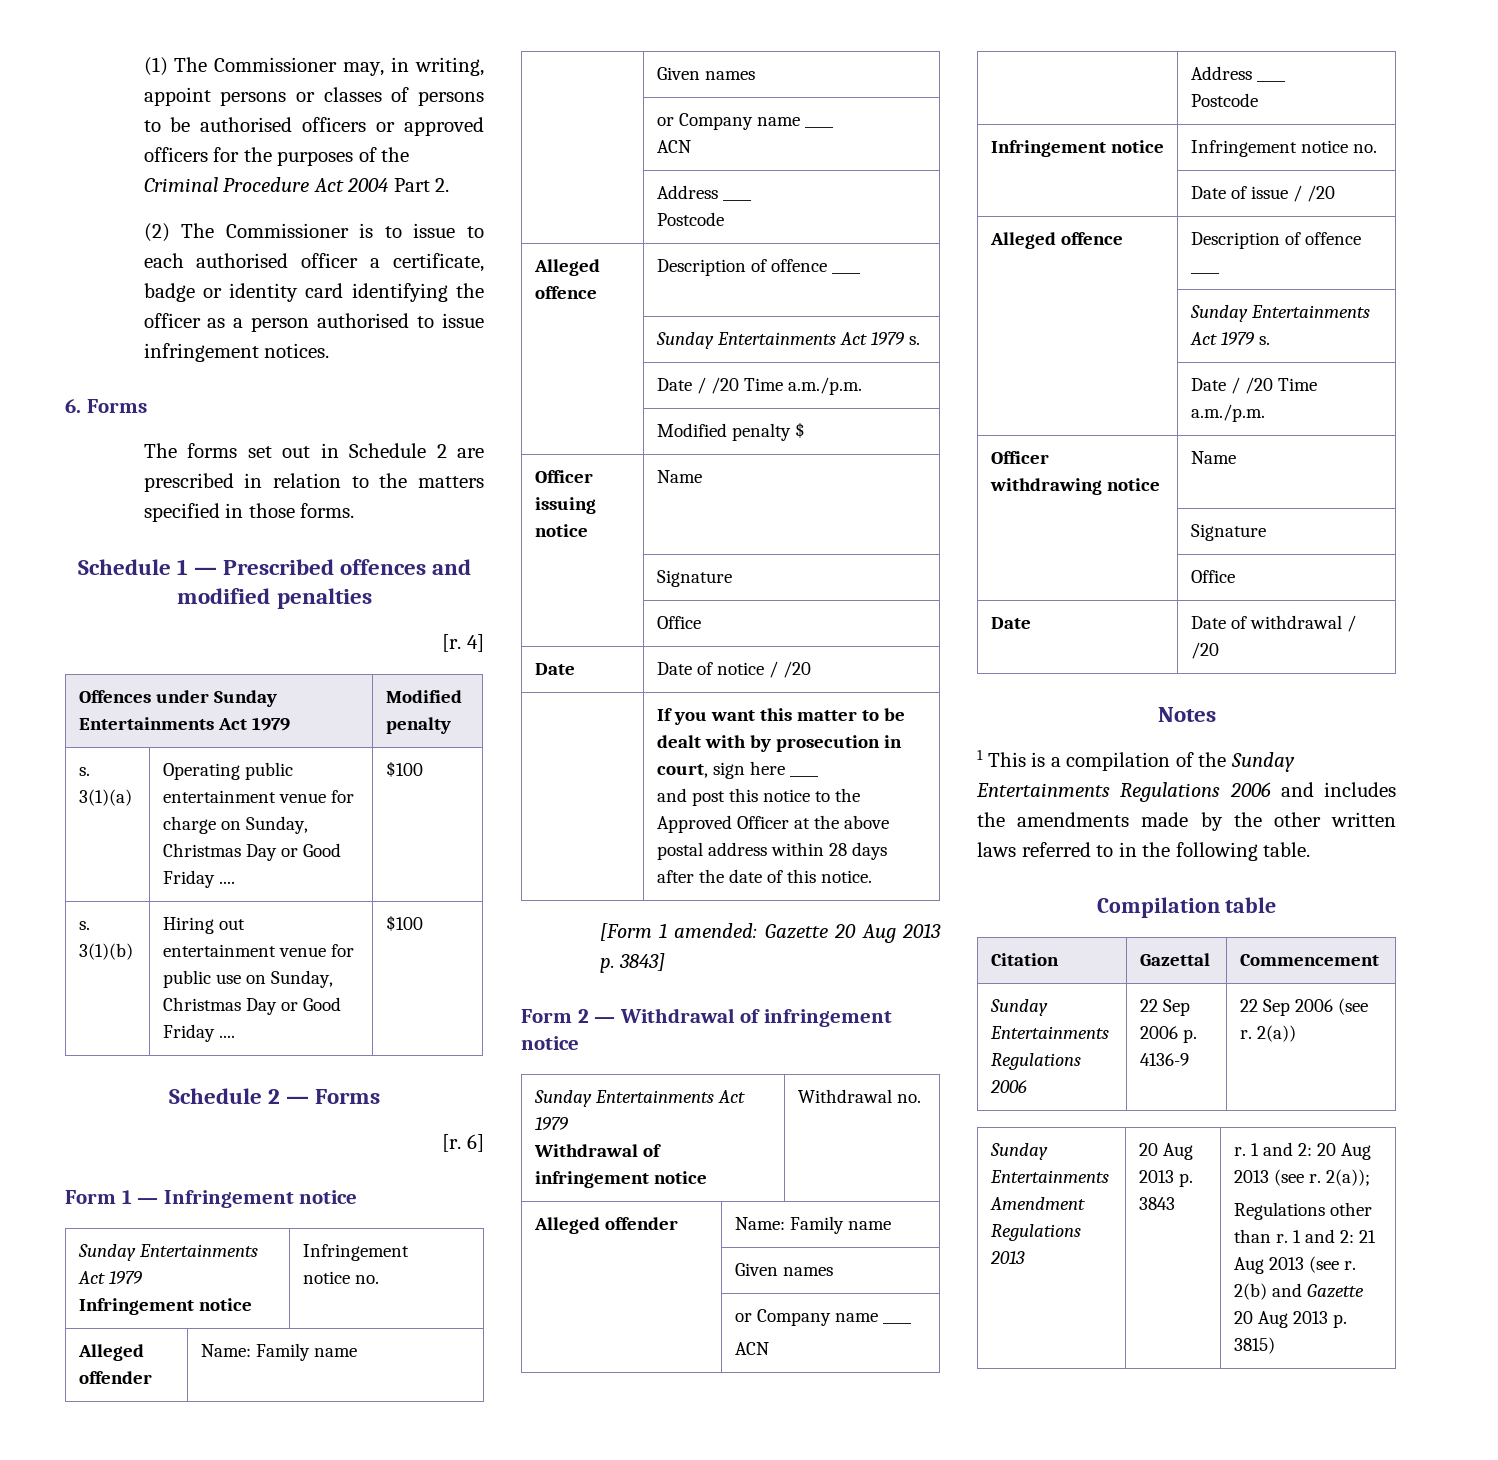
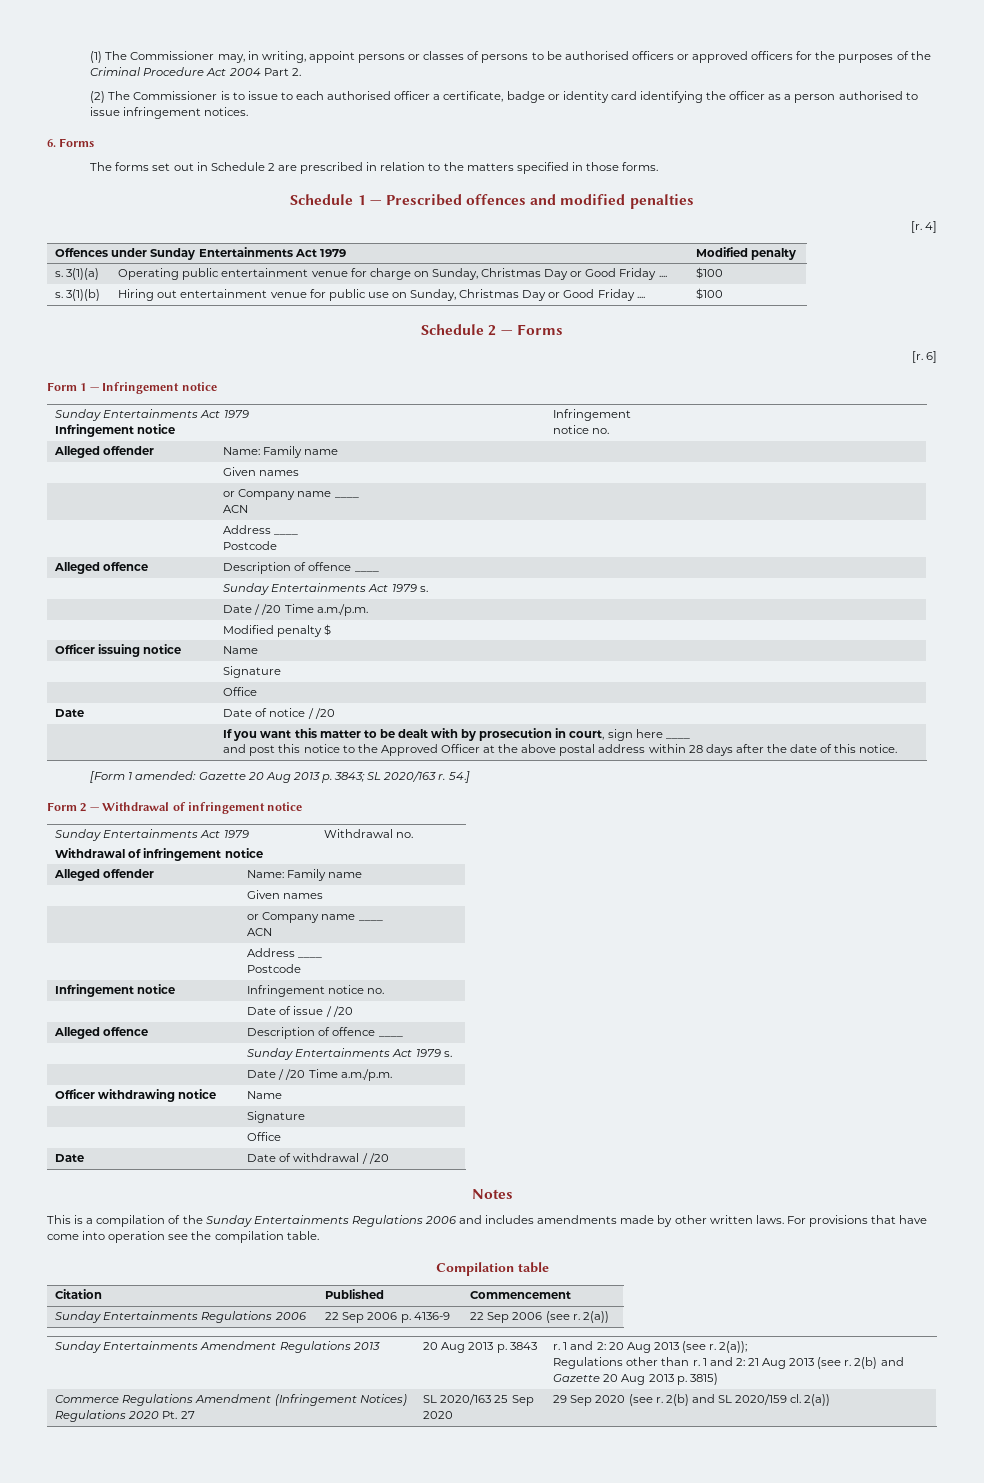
[619,953,666,971] 3843] -> [334,771,470,783] 3843; SL 2020/163 r. 54.]
[977,750,983,760] 1 -> (513, 1194) none
[977,812,1005,827] the -> (535, 1219) none
[1233,812,1262,827] the -> (673, 1221) none
[977,842,1258,861] laws referred to in the following -> [755,1215,928,1227] [47,1231,284,1243] laws. For provisions that have come into operation see the compilation
[1139,953,1210,966] Gazettal -> [325,1289,385,1299] Published
(1275, 1345) none -> [55,1394,407,1406] [55,1410,195,1422] [423,1394,534,1406] [423,1411,454,1419] [553,1394,831,1406] // Commerce Regulations Amendment (Infringement Notices) Regulations 2020 Pt. 27 | SL 2020/163 25 Sep 2020 | 29 Sep 2020 (see r. 2(b) and SL 2020/159 cl. 2(a))

